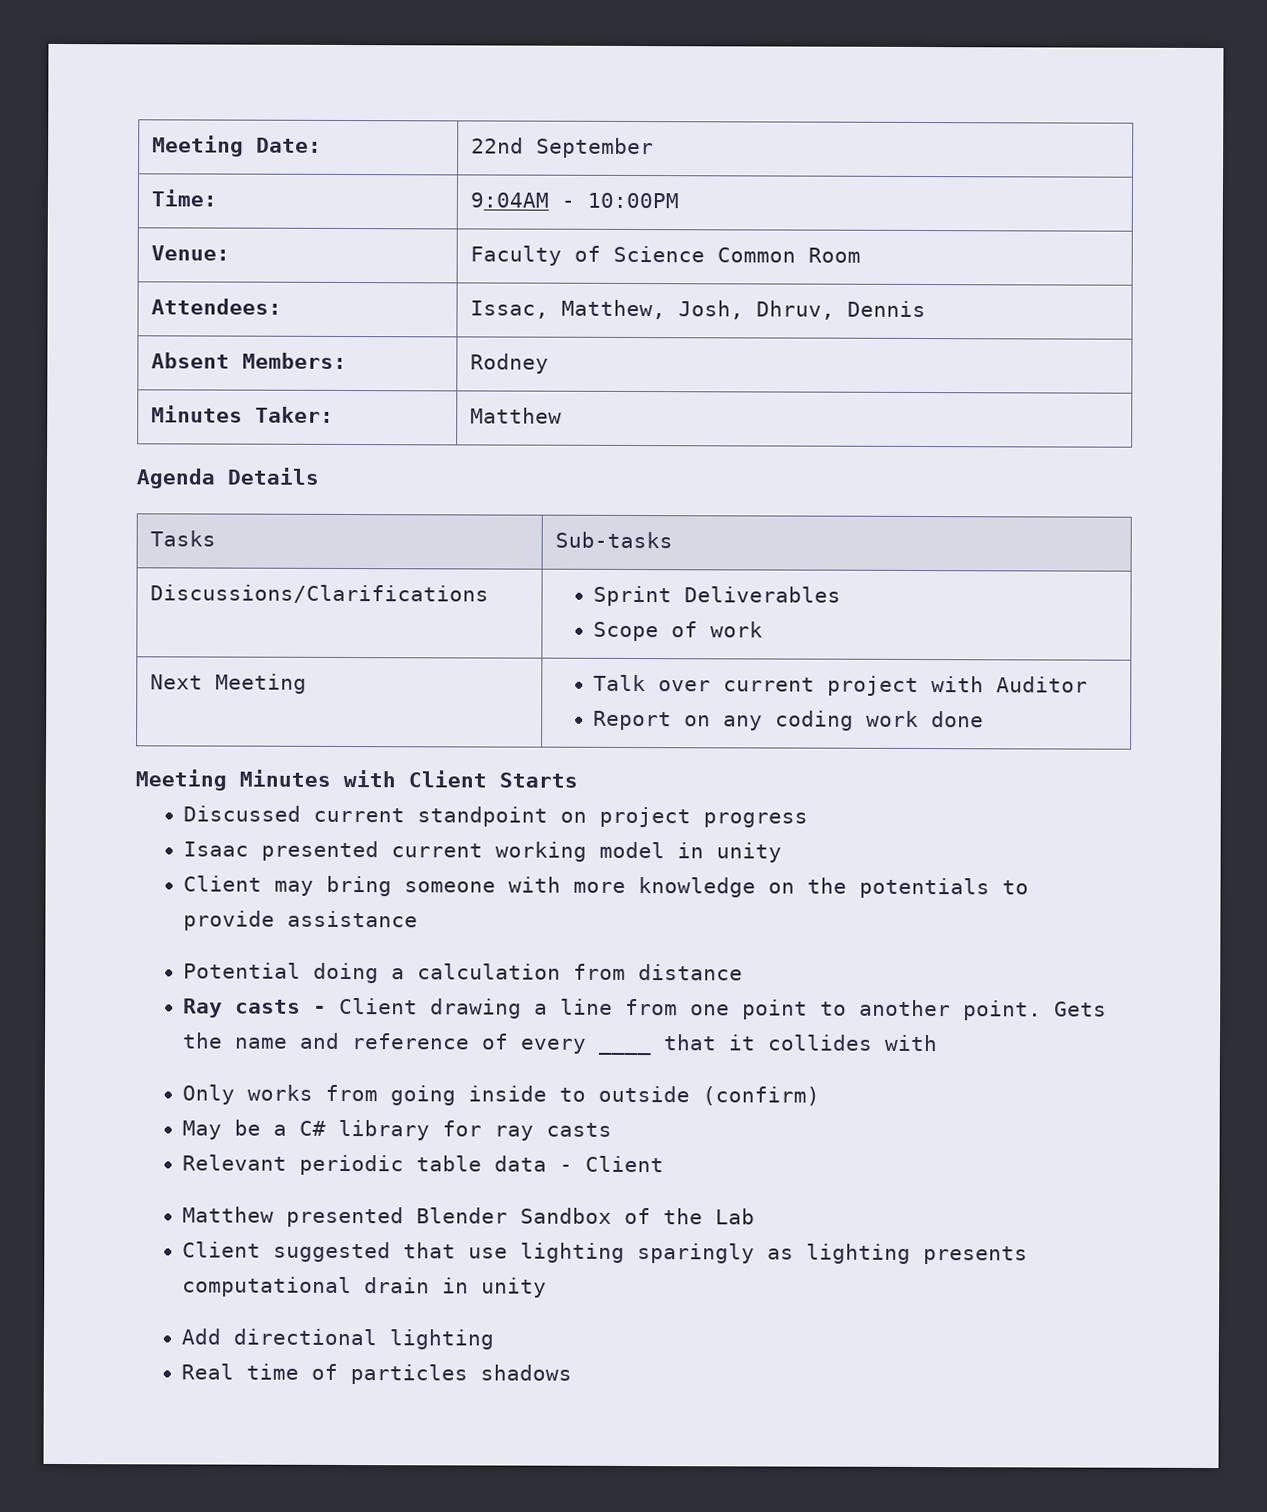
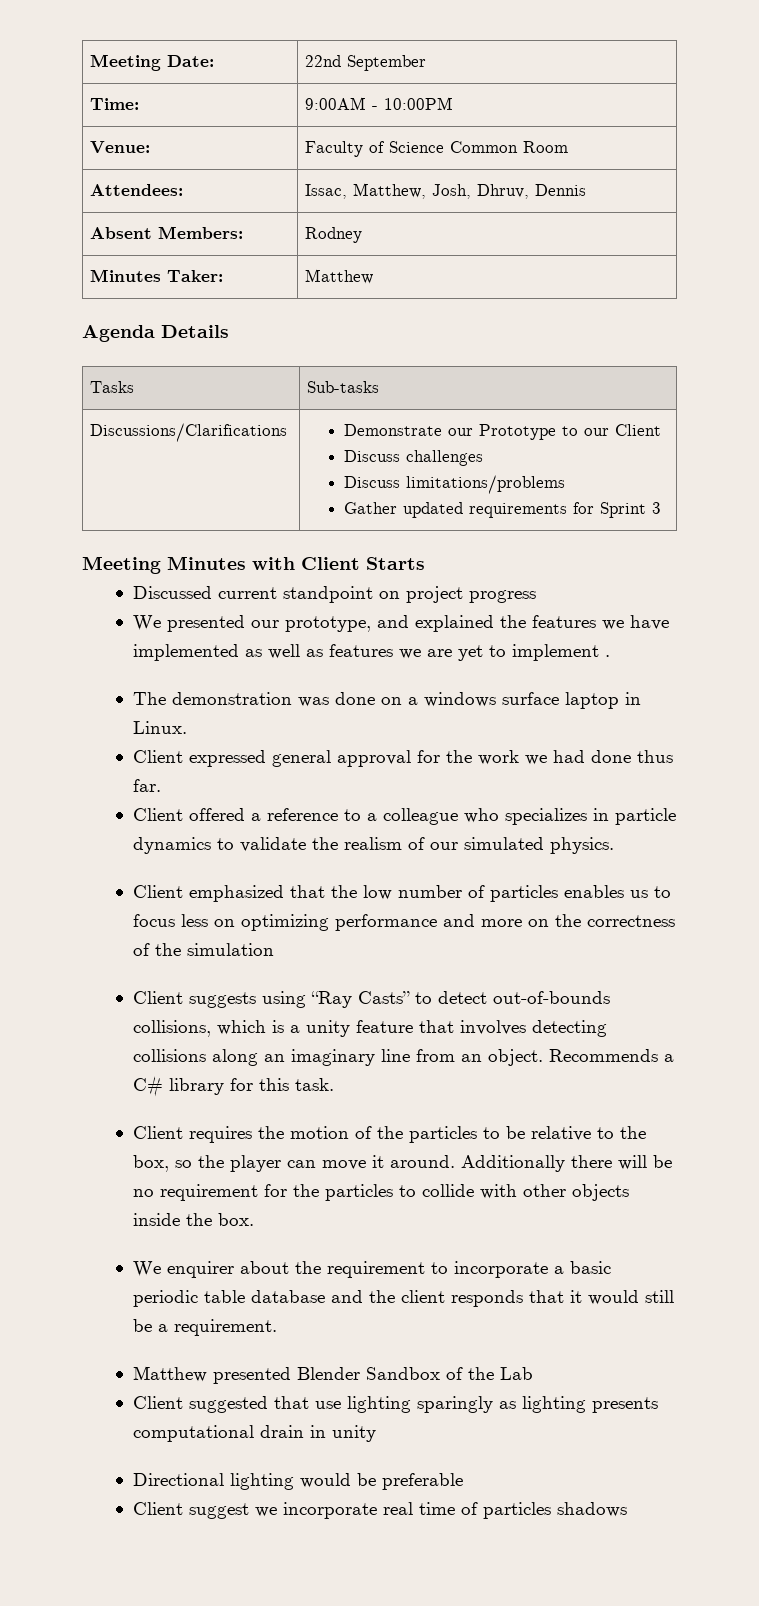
[470,192,550,208] 9:04AM -> [305,97,367,110] 9:00AM
[593,585,842,607] [593,621,764,642] [150,673,308,694] [593,674,1089,696] [593,710,985,731] Sprint Deliverables // Scope of work // Next Meeting | Talk over current project with Auditor // Report on any coding work done -> [344,424,662,440] [344,450,484,466] [344,475,566,494] [344,502,662,518] Demonstrate our Prototype to our Client // Discuss challenges // Discuss limitations/problems // Gather updated requirements for Sprint 3
[183,840,783,863] [183,875,1030,899] [183,910,419,931] [183,962,744,984] [183,997,1108,1021] [182,1032,939,1056] [182,1084,821,1106] [182,1119,613,1141] [182,1154,665,1176] Isaac presented current working model in unity // Client may bring someone with more knowledge on the potentials to provide assistance // Potential doing a calculation from distance // Ray casts - Client drawing a line from one point to another point. Gets the name and reference of every ____ that it collides with // Only works from going inside to outside (confirm) // May be a C# library for ray casts // Relevant periodic table data - Client -> [133,615,670,632] [133,644,611,661] [133,692,642,709] [133,721,188,734] [133,750,674,767] [133,779,162,792] [133,808,677,825] [133,837,615,854] [133,885,672,902] [133,914,676,931] [133,943,275,956] [133,991,611,1008] [133,1020,608,1037] [133,1049,675,1066] [133,1076,335,1097] [133,1126,647,1143] [133,1155,673,1172] [133,1184,630,1201] [133,1213,255,1226] [133,1261,612,1278] [133,1290,675,1307] [133,1319,278,1336] We presented our prototype, and explained the features we have implemented as well as features we are yet to implement . // The demonstration was done on a windows surface laptop in Linux. // Client expressed general approval for the work we had done thus far. // Client offered a reference to a colleague who specializes in particle dynamics to validate the realism of our simulated physics. // Client emphasized that the low number of particles enables us to focus less on optimizing performance and more on the correctness of the simulation // Client suggests using “Ray Casts” to detect out-of-bounds collisions, which is a unity feature that involves detecting collisions along an imaginary line from an object. Recommends a C# library for this task. // Client requires the motion of the particles to be relative to the box, so the player can move it around. Additionally there will be no requirement for the particles to collide with other objects inside the box. // We enquirer about the requirement to incorporate a basic periodic table database and the client responds that it would still be a requirement.
[181,1328,495,1350] [181,1363,235,1380] Add directional lighting // Real -> [133,1473,464,1490] [133,1502,414,1519] Directional lighting would be preferable // Client suggest we incorporate real

